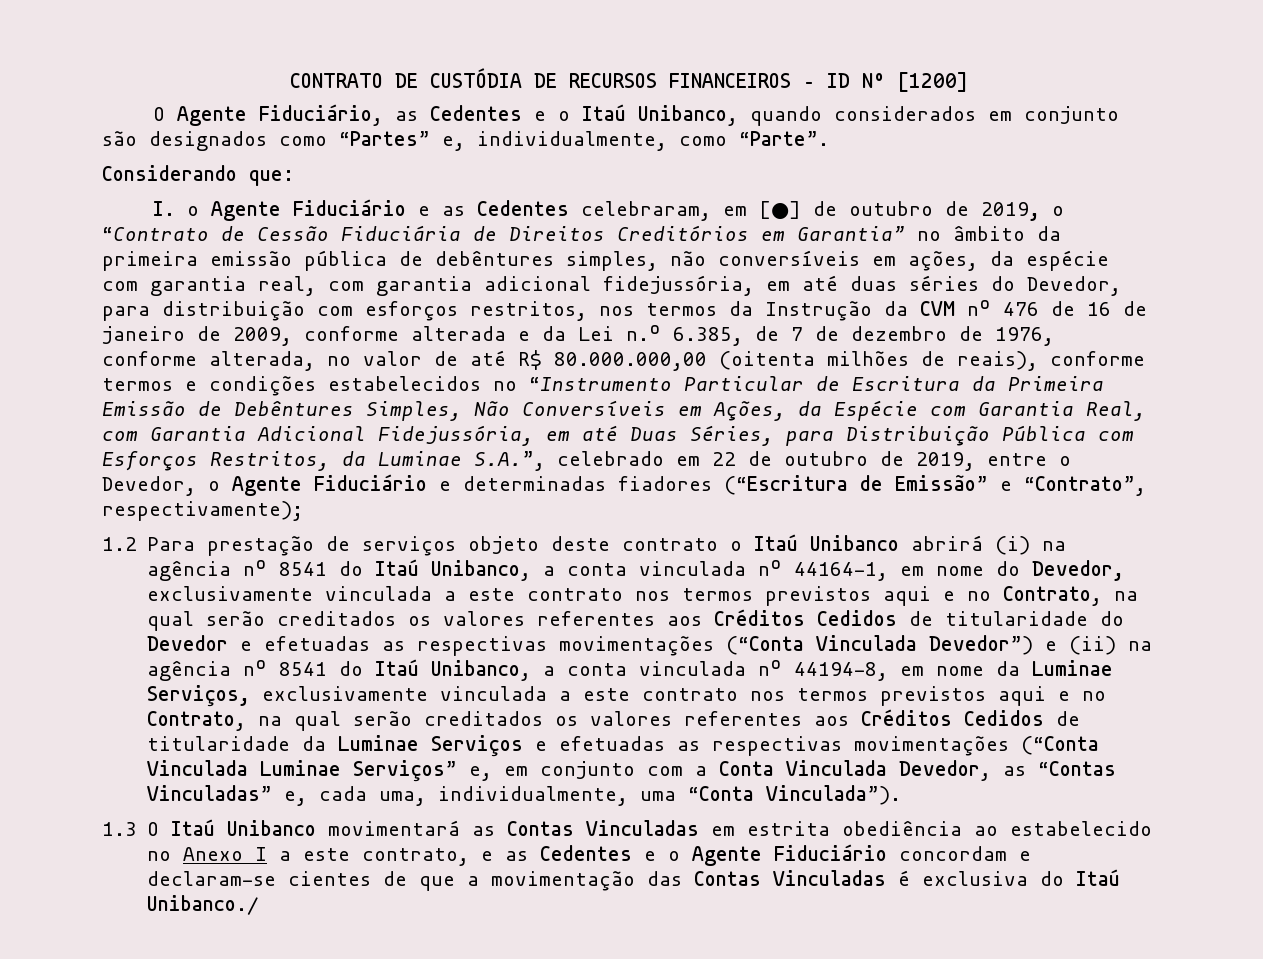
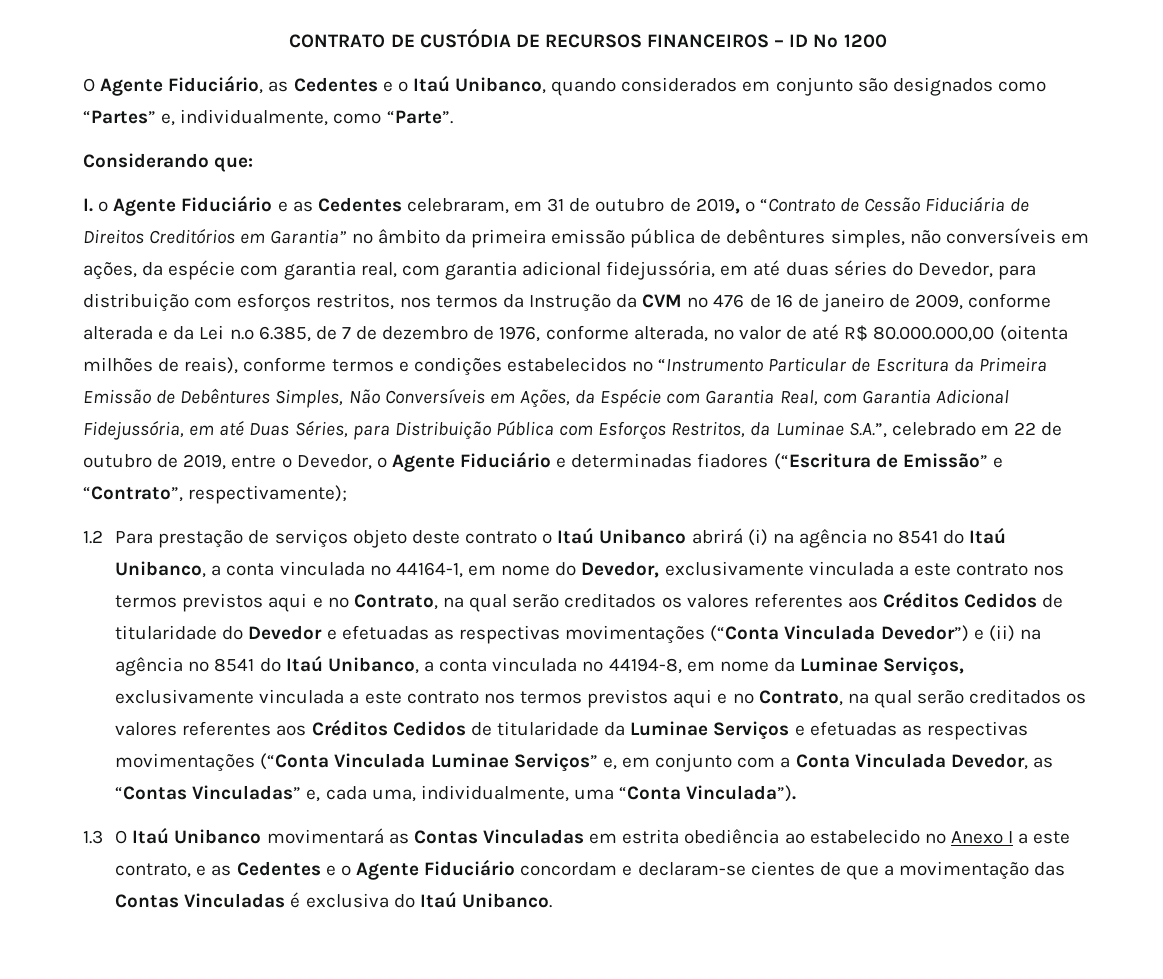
[897,72,968,92] [1200] -> [843,34,887,48] 1200
[759,201,802,219] [●] -> [547,198,565,212] 31
[147,895,260,915] Unibanco./ -> [461,893,552,908] Unibanco.

